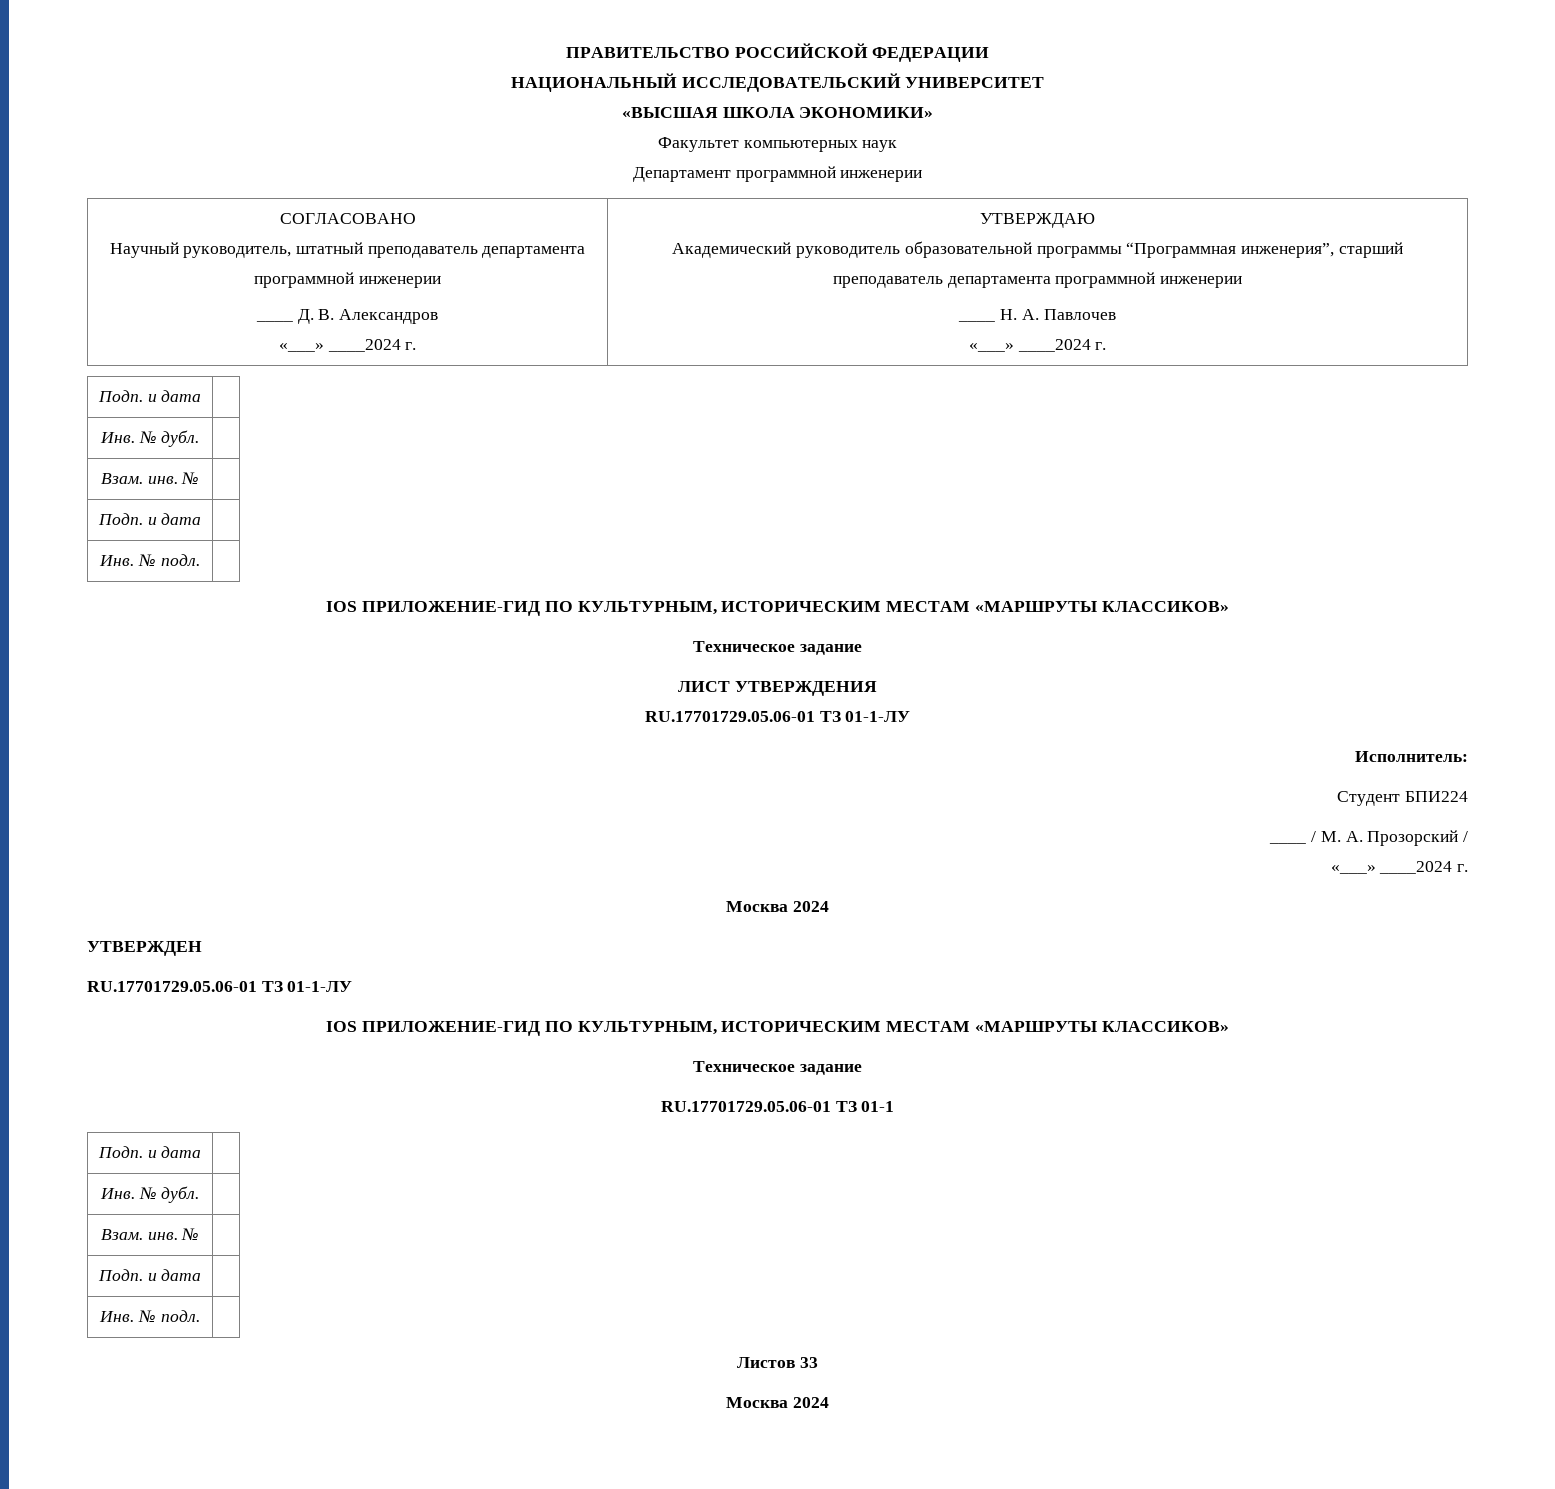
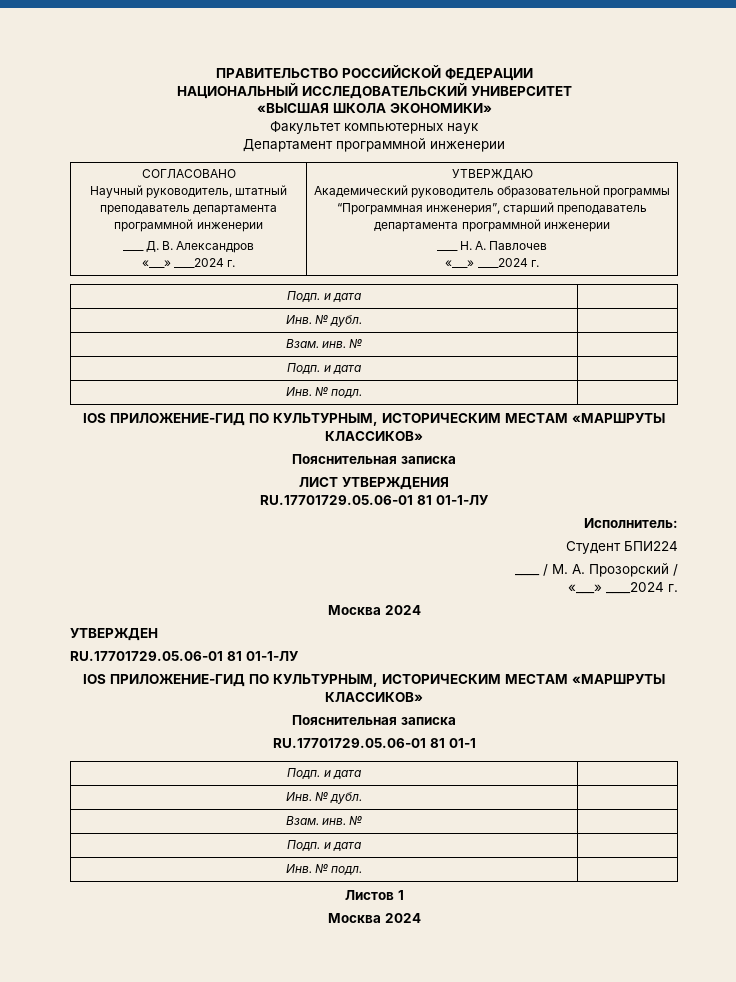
[693,641,862,655] Техническое задание -> [292,454,456,464] Пояснительная записка
[819,711,841,722] ТЗ -> [417,495,432,505] 81
[261,981,283,992] ТЗ -> [227,651,242,661] 81
[693,1061,862,1075] [660,1101,857,1112] Техническое задание // RU.17701729.05.06-01 ТЗ -> [292,715,456,725] [272,738,445,748] Пояснительная записка // RU.17701729.05.06-01 81
[799,1357,818,1368] 33 -> [397,890,404,900] 1

